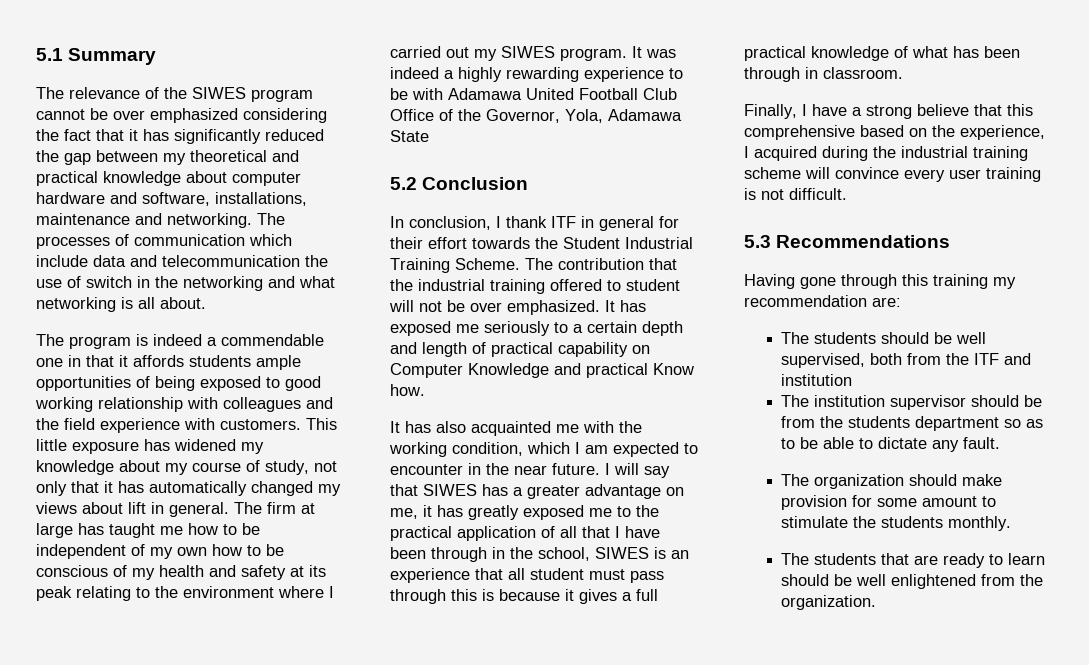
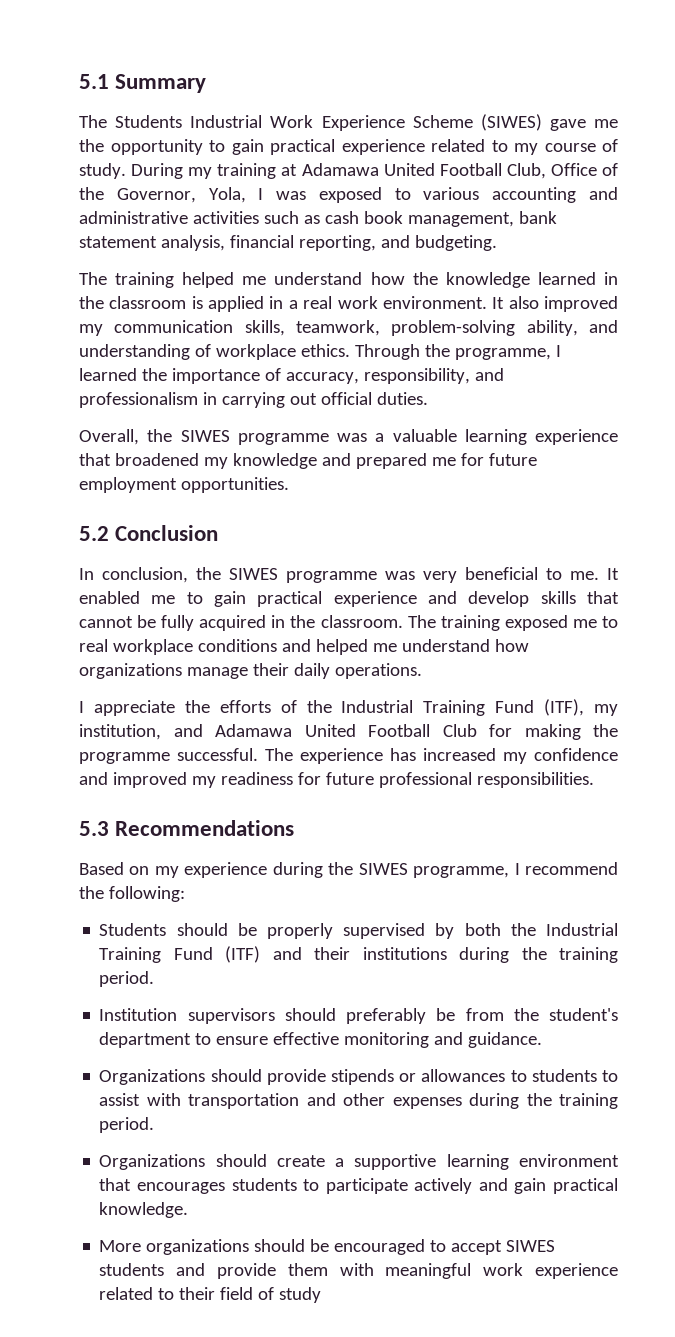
[69,87,313,102] [36,108,327,123] [36,129,324,144] [36,150,299,165] [36,171,301,186] [36,192,307,206] [36,213,285,228] [36,234,292,249] [36,255,328,267] [36,276,335,291] [36,297,206,312] [36,334,324,349] [36,355,301,370] [36,376,321,391] [35,397,333,412] [36,418,337,433] [36,439,264,454] [36,460,337,475] [36,481,341,496] [36,502,315,517] [36,523,260,538] [36,544,284,559] [36,565,326,580] [36,586,334,601] [390,46,676,61] [390,67,683,82] [390,88,677,100] relevance of the SIWES program cannot be over emphasized considering the fact that it has significantly reduced the gap between my theoretical and practical knowledge about computer hardware and software, installations, maintenance and networking. The processes of communication which include data and telecommunication the use of switch in the networking and what networking is all about. // The program is indeed a commendable one in that it affords students ample opportunities of being exposed to good working relationship with colleagues and the field experience with customers. This little exposure has widened my knowledge about my course of study, not only that it has automatically changed my views about lift in general. The firm at large has taught me how to be independent of my own how to be conscious of my health and safety at its peak relating to the environment where I carried out my SIWES program. It was indeed a highly rewarding experience to be with Adamawa United Football Club -> [115,114,618,131] [79,139,618,155] [79,163,546,179] Students Industrial Work Experience Scheme (SIWES) gave me the opportunity to gain practical experience related to my course of study. During my training at Adamawa United Football Club,
[608,109,682,121] [390,130,429,142] [390,177,529,190] [390,216,679,231] [390,237,693,249] [390,258,677,273] [390,279,680,294] [389,300,646,315] [390,321,683,336] [390,342,650,357] [390,363,694,378] [390,384,425,396] [390,421,642,436] [389,442,698,457] [390,463,670,478] [390,484,684,499] [390,505,659,520] [390,526,660,541] [390,547,689,562] [390,568,664,583] [390,589,658,604] [744,46,1020,61] [744,67,903,82] [744,104,1033,119] [744,125,1045,140] [744,146,1028,161] [744,167,1041,182] [744,188,847,200] [744,235,951,248] [744,274,1016,289] [744,295,901,307] [781,332,987,344] [781,353,1032,368] [781,374,853,386] [781,395,1043,410] [781,416,1044,431] [781,437,1001,452] [781,474,1003,489] [781,495,997,510] [781,516,1012,531] [781,553,1046,568] [781,574,1044,589] [781,595,877,610] Adamawa State // 5.2 Conclusion // In conclusion, I thank ITF in general for their effort towards the Student Industrial Training Scheme. The contribution that the industrial training offered to student will not be over emphasized. It has exposed me seriously to a certain depth and length of practical capability on Computer Knowledge and practical Know how. // It has also acquainted me with the working condition, which I am expected to encounter in the near future. I will say that SIWES has a greater advantage on me, it has greatly exposed me to the practical application of all that I have been through in the school, SIWES is an experience that all student must pass through this is because it gives a full practical knowledge of what has been through in classroom. // Finally, I have a strong believe that this comprehensive based on the experience, I acquired during the industrial training scheme will convince every user training is not difficult. // 5.3 Recommendations // Having gone through this training my recommendation are: // The students should be well supervised, both from the ITF and institution // The institution supervisor should be from the students department so as to be able to dictate any fault. // The organization should make provision for some amount to stimulate the students monthly. // The students that are ready to learn should be well enlightened from the organization. -> [258,187,618,203] [79,211,557,227] [79,235,497,251] [79,272,618,288] [79,296,618,312] [79,320,618,336] [79,344,561,360] [79,368,504,384] [79,392,428,408] [79,429,618,445] [79,453,537,469] [79,477,289,493] [79,525,219,541] [79,567,619,583] [79,591,619,607] [79,615,618,631] [79,639,529,655] [79,663,422,679] [79,699,618,716] [79,724,618,740] [79,748,618,764] [79,772,594,788] [79,820,295,836] [79,862,618,878] [79,886,185,902] [99,923,618,939] [99,946,618,963] [99,971,155,987] [99,1008,618,1024] [99,1032,543,1048] [99,1069,618,1085] [99,1093,618,1109] [99,1117,155,1133] [99,1154,619,1170] [99,1178,618,1194] [99,1202,189,1218] [99,1239,556,1255] [99,1263,618,1279] [99,1287,322,1303] I was exposed to various accounting and administrative activities such as cash book management, bank statement analysis, financial reporting, and budgeting. // The training helped me understand how the knowledge learned in the classroom is applied in a real work environment. It also improved my communication skills, teamwork, problem-solving ability, and understanding of workplace ethics. Through the programme, I learned the importance of accuracy, responsibility, and professionalism in carrying out official duties. // Overall, the SIWES programme was a valuable learning experience that broadened my knowledge and prepared me for future employment opportunities. // 5.2 Conclusion // In conclusion, the SIWES programme was very beneficial to me. It enabled me to gain practical experience and develop skills that cannot be fully acquired in the classroom. The training exposed me to real workplace conditions and helped me understand how organizations manage their daily operations. // I appreciate the efforts of the Industrial Training Fund (ITF), my institution, and Adamawa United Football Club for making the programme successful. The experience has increased my confidence and improved my readiness for future professional responsibilities. // 5.3 Recommendations // Based on my experience during the SIWES programme, I recommend the following: // Students should be properly supervised by both the Industrial Training Fund (ITF) and their institutions during the training period. // Institution supervisors should preferably be from the student's department to ensure effective monitoring and guidance. // Organizations should provide stipends or allowances to students to assist with transportation and other expenses during the training period. // Organizations should create a supportive learning environment that encourages students to participate actively and gain practical knowledge. // More organizations should be encouraged to accept SIWES students and provide them with meaningful work experience related to their field of study

